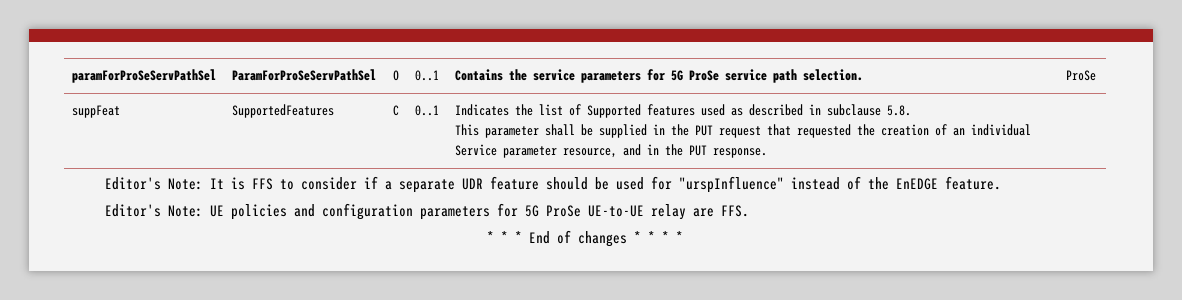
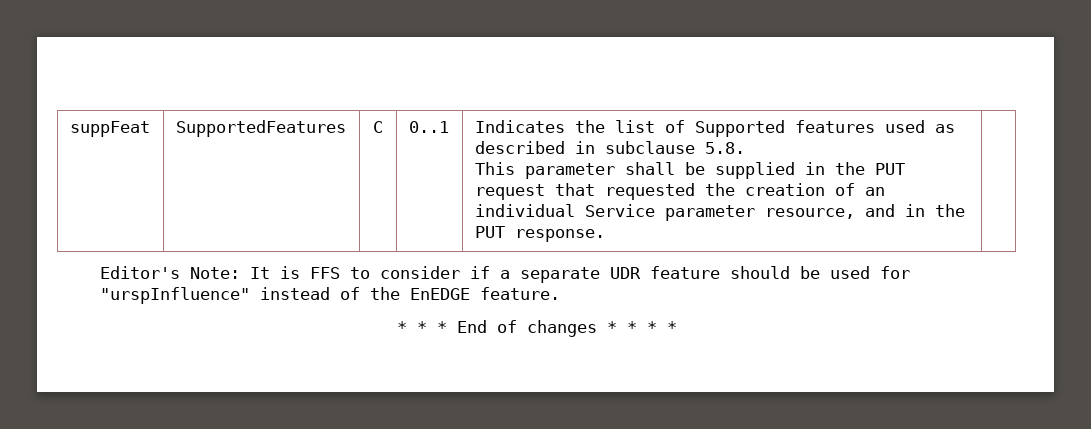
[71,69,216,83] [231,69,376,81] [393,70,399,81] [414,70,439,81] [454,69,863,83] [1065,70,1096,81] paramForProSeServPathSel | ParamForProSeServPathSel | O | 0..1 | Contains the service parameters for 5G ProSe service path selection. | ProSe // -> (69, 129) none
[105,203,750,220] // Editor's Note: UE policies and configuration parameters for 5G ProSe UE-to-UE relay are FFS. -> (560, 293) none

